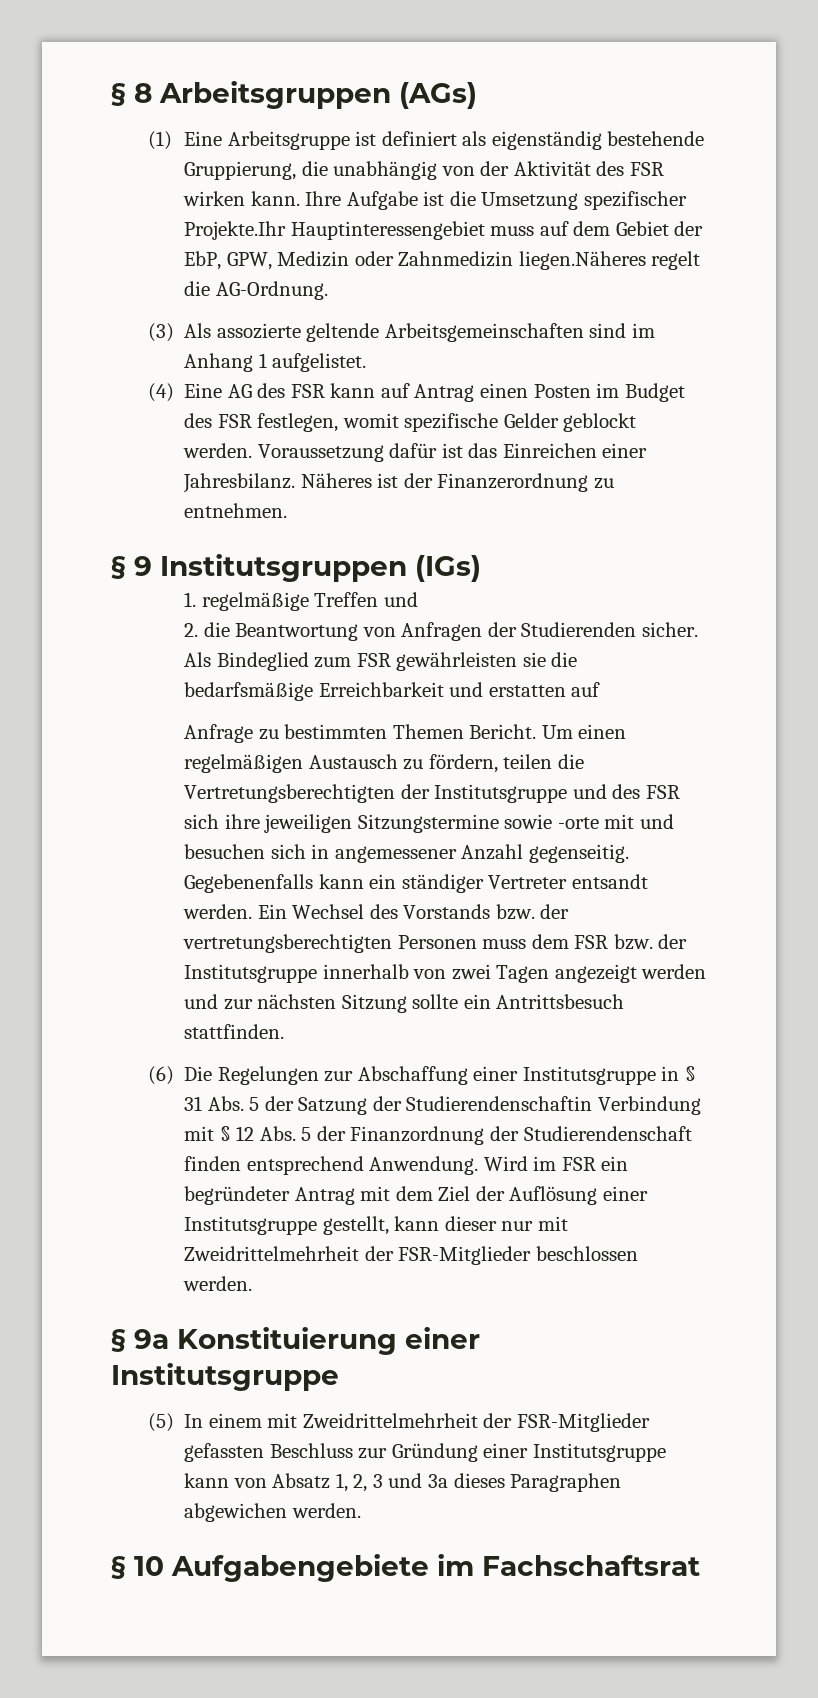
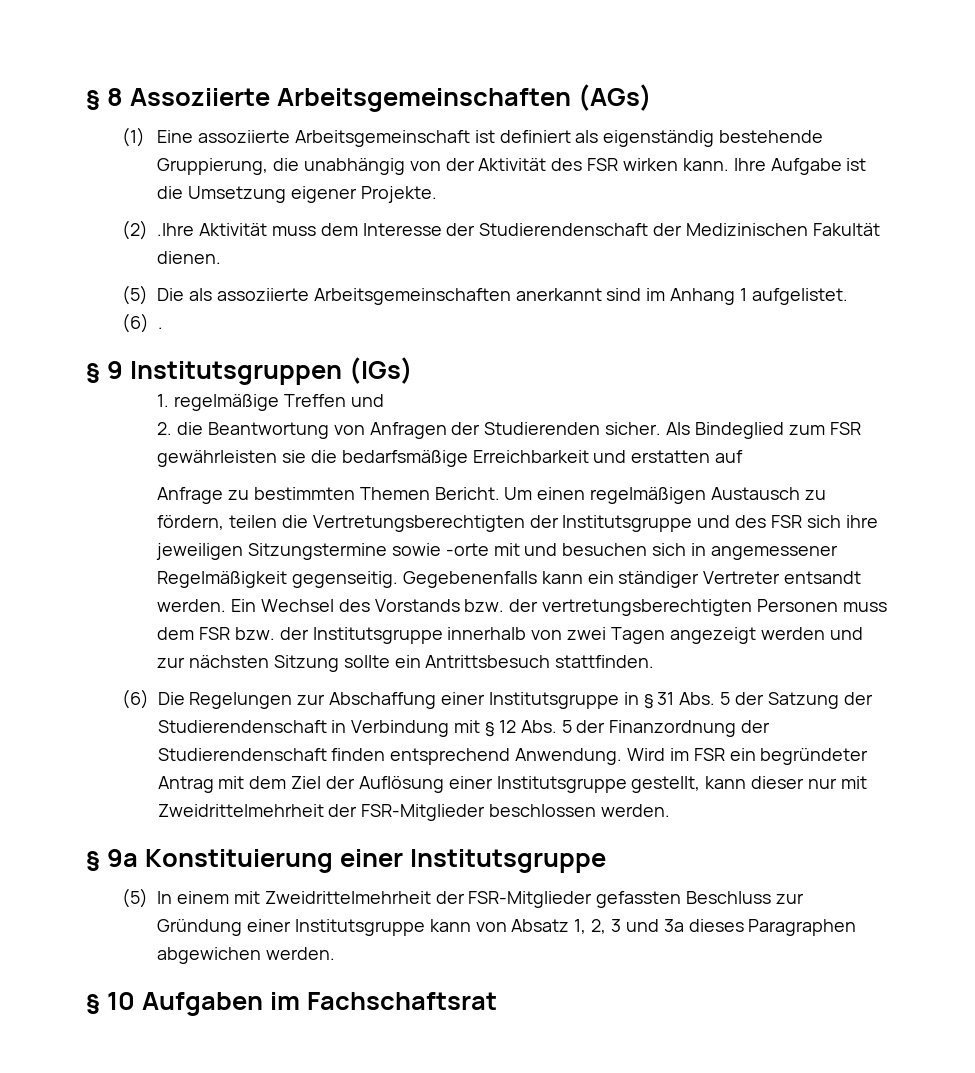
[159,81,391,109] Arbeitsgruppen -> [129,88,571,112] Assoziierte Arbeitsgemeinschaften
[227,131,350,150] Arbeitsgruppe -> [197,130,470,147] assoziierte Arbeitsgemeinschaft
[583,191,687,210] [184,221,704,240] [184,251,701,270] [184,281,328,300] [147,323,584,342] spezifischer Projekte.Ihr Hauptinteressengebiet muss auf dem Gebiet der EbP, GPW, Medizin oder Zahnmedizin liegen.Näheres regelt die AG-Ordnung. // (3) Als assozierte geltende Arbeitsgemeinschaften -> [290,186,437,203] [121,220,880,240] [157,251,222,264] [121,285,602,305] eigener Projekte. // (2) .Ihre Aktivität muss dem Interesse der Studierendenschaft der Medizinischen Fakultät dienen. // (5) Die als assoziierte Arbeitsgemeinschaften anerkannt
[147,383,685,402] [184,413,637,432] [183,443,648,462] [183,473,614,493] [184,503,288,518] (4) Eine AG des FSR kann auf Antrag einen Posten im Budget des FSR festlegen, womit spezifische Gelder geblockt werden. Voraussetzung dafür ist das Einreichen einer Jahresbilanz. Näheres ist der Finanzerordnung zu entnehmen. -> [121,313,163,333] (6) .
[461,844,524,860] Anzahl -> [157,571,288,588] Regelmäßigkeit
[406,1096,593,1111] Studierendenschaftin -> [157,720,347,733] Studierendenschaft in
[171,1554,429,1582] Aufgabengebiete -> [141,992,263,1016] Aufgaben

